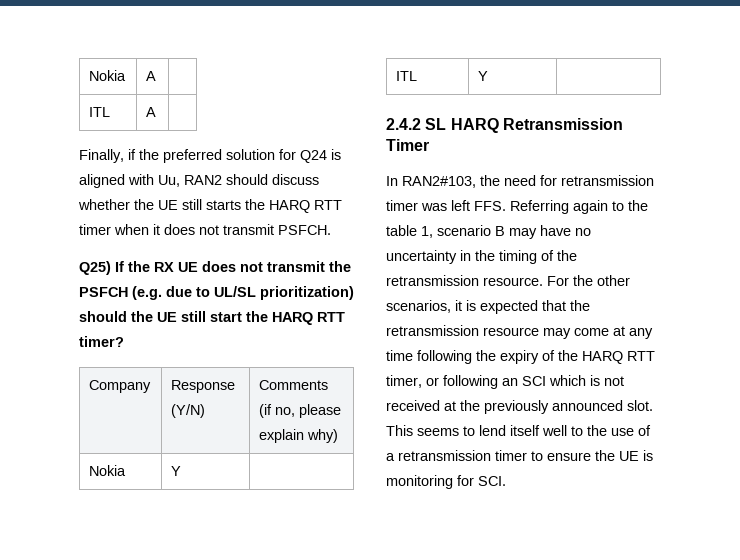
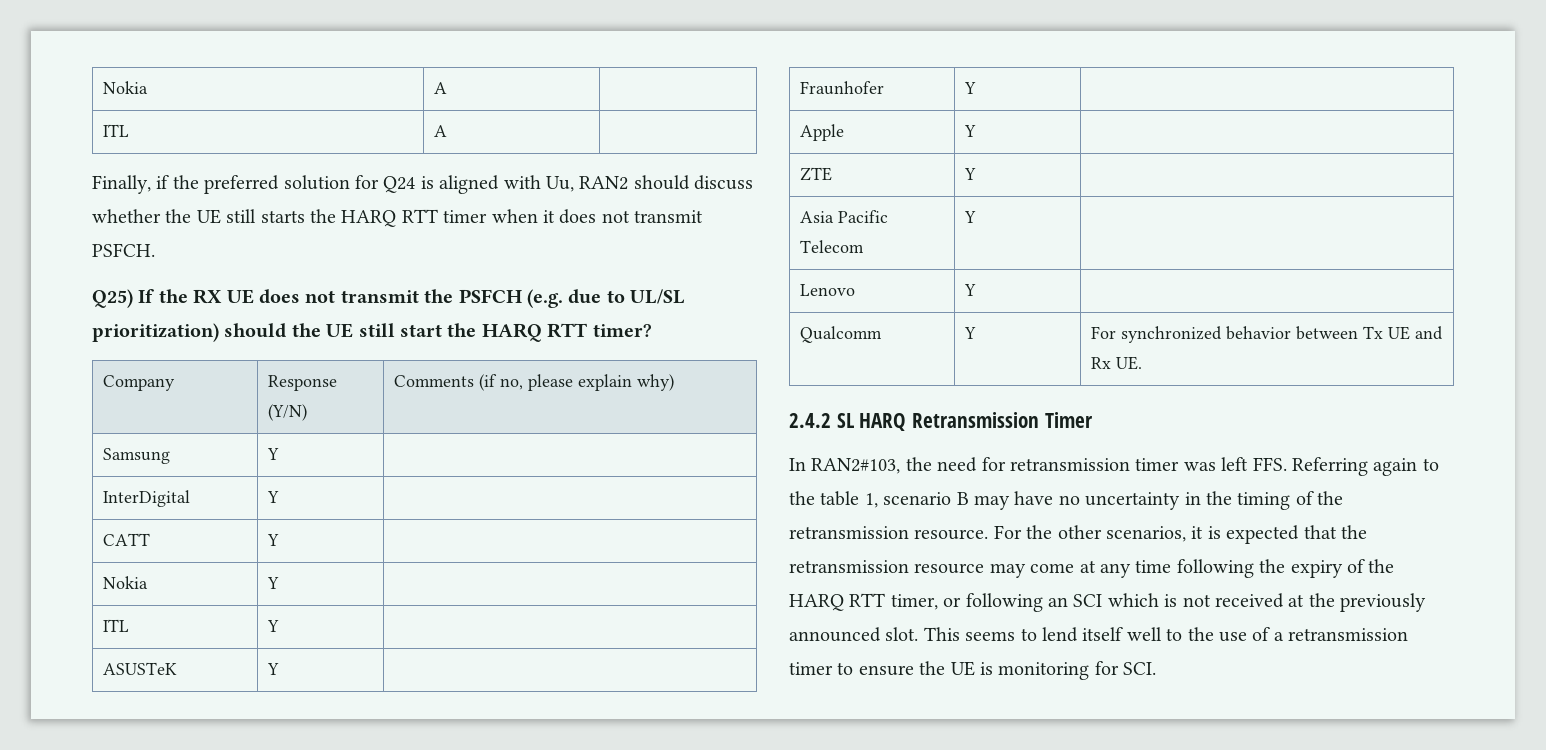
[89,465,127,476] [171,466,182,476] [396,71,418,81] [478,71,489,81] Nokia | Y | // ITL | Y | -> [102,448,170,464] [266,448,279,460] [102,490,190,507] [266,491,279,503] [102,533,150,546] [266,534,279,546] [102,576,148,589] [266,577,279,589] [102,619,129,632] [266,620,279,632] [102,662,177,675] [266,663,279,675] [799,81,884,95] [963,82,976,94] [799,124,844,141] [963,125,976,137] [799,167,832,181] [963,168,976,180] [799,210,888,223] [799,240,864,253] [963,211,976,223] [799,284,855,296] [963,284,976,296] [799,326,882,343] [963,327,976,339] [1090,326,1443,343] [1090,356,1142,370] Samsung | Y | // InterDigital | Y | // CATT | Y | // Nokia | Y | // ITL | Y | // ASUSTeK | Y | // Fraunhofer | Y | // Apple | Y | // ZTE | Y | // Asia Pacific Telecom | Y | // Lenovo | Y | // Qualcomm | Y | For synchronized behavior between Tx UE and Rx UE.

